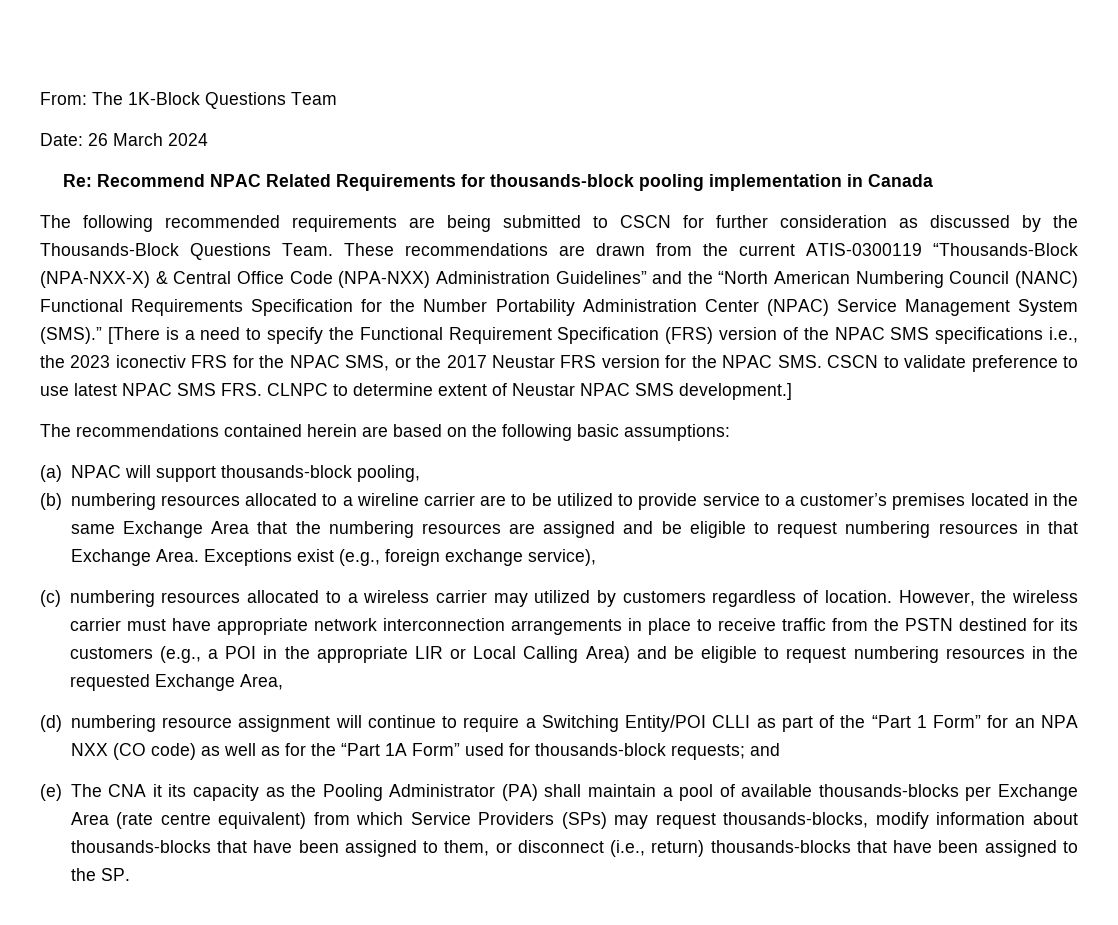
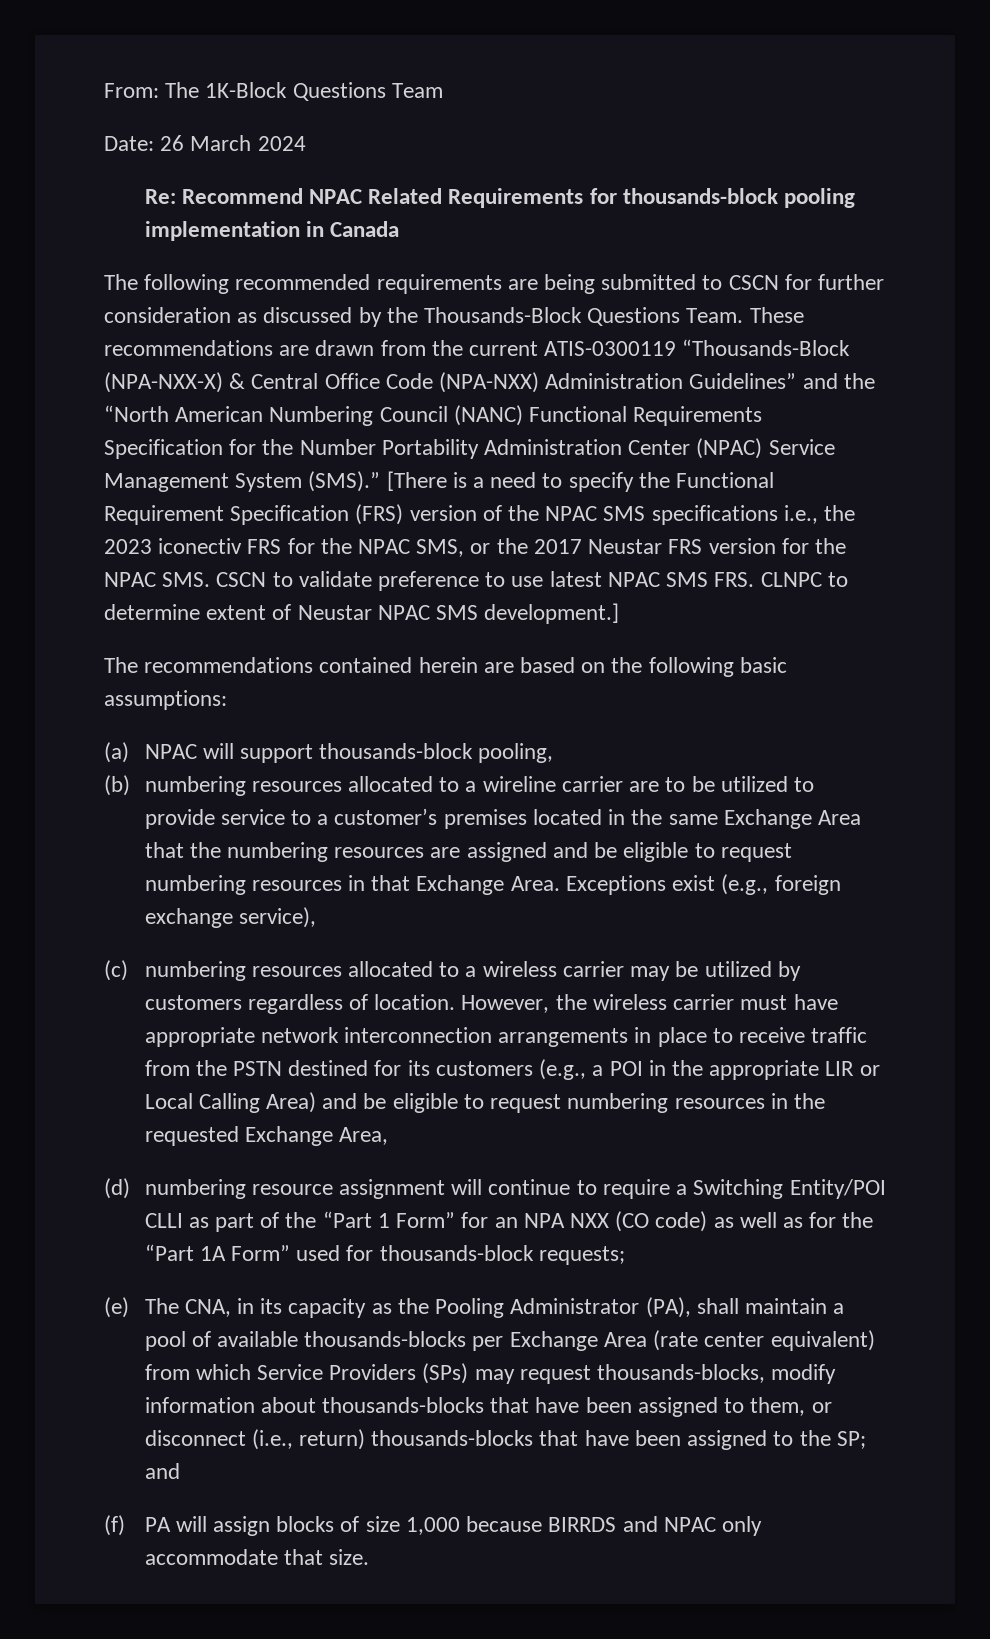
(528, 600) none -> [675,961,699,977] be
[749,743,780,756] and -> (625, 1255) none
[108,784,162,797] CNA it -> [184,1298,255,1317] CNA, in
[501,784,538,801] (PA) -> [645,1297,691,1318] (PA),
[160,813,211,825] centre -> [704,1332,765,1347] center
[100,868,130,881] SP. -> [836,1431,866,1449] [144,1463,180,1479] [104,1515,762,1536] [144,1549,370,1565] SP; and // (f) PA will assign blocks of size 1,000 because BIRRDS and NPAC only accommodate that size.

